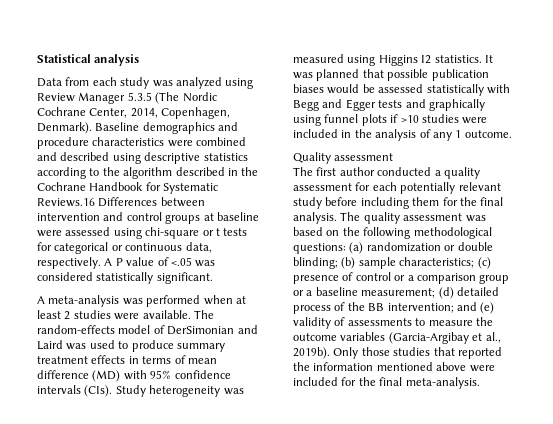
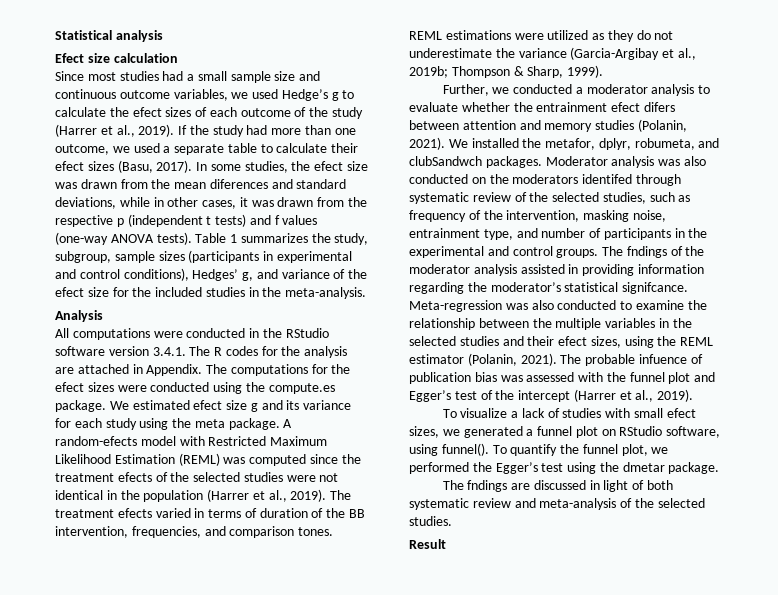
[37,77,254,89] [37,92,217,104] [37,107,231,119] [37,122,239,134] [37,137,247,149] [37,152,248,164] [37,167,259,179] [37,182,219,194] [37,197,205,207] [37,212,259,224] [37,227,248,239] [37,242,212,254] [37,257,216,269] [37,272,213,284] [37,295,246,307] [37,310,214,320] [37,325,258,335] [37,340,225,352] [37,355,217,364] [37,370,231,382] [37,385,244,397] [293,54,493,66] [293,69,489,81] [293,84,510,96] [293,99,485,111] [293,114,488,126] [293,129,512,141] [293,152,394,164] [293,167,480,179] [293,182,501,194] [293,197,504,209] [293,212,486,224] [293,227,492,239] [293,242,493,254] [293,257,491,269] [293,272,510,284] [293,287,499,299] [293,302,495,314] [293,317,493,329] [293,332,501,344] [293,347,502,359] [293,362,495,372] [293,377,480,389] Data from each study was analyzed using Review Manager 5.3.5 (The Nordic Cochrane Center, 2014, Copenhagen, Denmark). Baseline demographics and procedure characteristics were combined and described using descriptive statistics according to the algorithm described in the Cochrane Handbook for Systematic Reviews.16 Differences between intervention and control groups at baseline were assessed using chi-square or t tests for categorical or continuous data, respectively. A P value of <.05 was considered statistically significant. // A meta-analysis was performed when at least 2 studies were available. The random-effects model of DerSimonian and Laird was used to produce summary treatment effects in terms of mean difference (MD) with 95% confidence intervals (CIs). Study heterogeneity was measured using Higgins I2 statistics. It was planned that possible publication biases would be assessed statistically with Begg and Egger tests and graphically using funnel plots if >10 studies were included in the analysis of any 1 outcome. // Quality assessment // The first author conducted a quality assessment for each potentially relevant study before including them for the final analysis. The quality assessment was based on the following methodological questions: (a) randomization or double blinding; (b) sample characteristics; (c) presence of control or a comparison group or a baseline measurement; (d) detailed process of the BB intervention; and (e) validity of assessments to measure the outcome variables (Garcia-Argibay et al., 2019b). Only those studies that reported the information mentioned above were included for the final meta-analysis. -> [55,53,178,63] [55,71,321,83] [55,89,355,101] [55,107,364,119] [55,124,356,137] [55,143,359,155] [55,160,369,173] [55,179,347,189] [55,197,368,209] [55,214,318,227] [55,232,369,245] [55,250,352,263] [55,268,368,281] [55,287,367,299] [55,310,103,322] [55,328,329,340] [55,346,348,358] [55,364,351,376] [55,382,335,394] [55,400,352,412] [55,418,293,430] [55,436,328,446] [55,453,361,466] [55,472,339,482] [55,489,352,502] [55,508,366,518] [55,526,334,538] [409,30,674,42] [409,47,696,60] [409,65,604,78] [442,84,711,96] [409,102,675,112] [409,119,687,132] [409,137,720,150] [409,156,706,168] [409,174,681,186] [409,192,691,204] [409,210,666,222] [409,228,708,240] [409,246,705,258] [409,264,704,276] [409,282,689,294] [409,300,707,312] [409,318,692,330] [409,336,714,348] [409,353,703,366] [409,372,716,384] [409,389,694,402] [442,408,696,418] [409,426,721,438] [409,443,669,456] [409,462,720,474] [442,480,673,492] [409,498,705,510] [409,516,452,526] [409,539,446,549] Efect size calculation // Since most studies had a small sample size and continuous outcome variables, we used Hedge’s g to calculate the efect sizes of each outcome of the study (Harrer et al., 2019). If the study had more than one outcome, we used a separate table to calculate their efect sizes (Basu, 2017). In some studies, the efect size was drawn from the mean diferences and standard deviations, while in other cases, it was drawn from the respective p (independent t tests) and f values (one-way ANOVA tests). Table 1 summarizes the study, subgroup, sample sizes (participants in experimental and control conditions), Hedges’ g, and variance of the efect size for the included studies in the meta-analysis. // Analysis // All computations were conducted in the RStudio software version 3.4.1. The R codes for the analysis are attached in Appendix. The computations for the efect sizes were conducted using the compute.es package. We estimated efect size g and its variance for each study using the meta package. A random-efects model with Restricted Maximum Likelihood Estimation (REML) was computed since the treatment efects of the selected studies were not identical in the population (Harrer et al., 2019). The treatment efects varied in terms of duration of the BB intervention, frequencies, and comparison tones. REML estimations were utilized as they do not underestimate the variance (Garcia-Argibay et al., 2019b; Thompson & Sharp, 1999). // Further, we conducted a moderator analysis to evaluate whether the entrainment efect difers between attention and memory studies (Polanin, 2021). We installed the metafor, dplyr, robumeta, and clubSandwch packages. Moderator analysis was also conducted on the moderators identifed through systematic review of the selected studies, such as frequency of the intervention, masking noise, entrainment type, and number of participants in the experimental and control groups. The fndings of the moderator analysis assisted in providing information regarding the moderator’s statistical signifcance. Meta-regression was also conducted to examine the relationship between the multiple variables in the selected studies and their efect sizes, using the REML estimator (Polanin, 2021). The probable infuence of publication bias was assessed with the funnel plot and Egger’s test of the intercept (Harrer et al., 2019). // To visualize a lack of studies with small efect sizes, we generated a funnel plot on RStudio software, using funnel(). To quantify the funnel plot, we performed the Egger’s test using the dmetar package. // The fndings are discussed in light of both systematic review and meta-analysis of the selected studies. // Result

